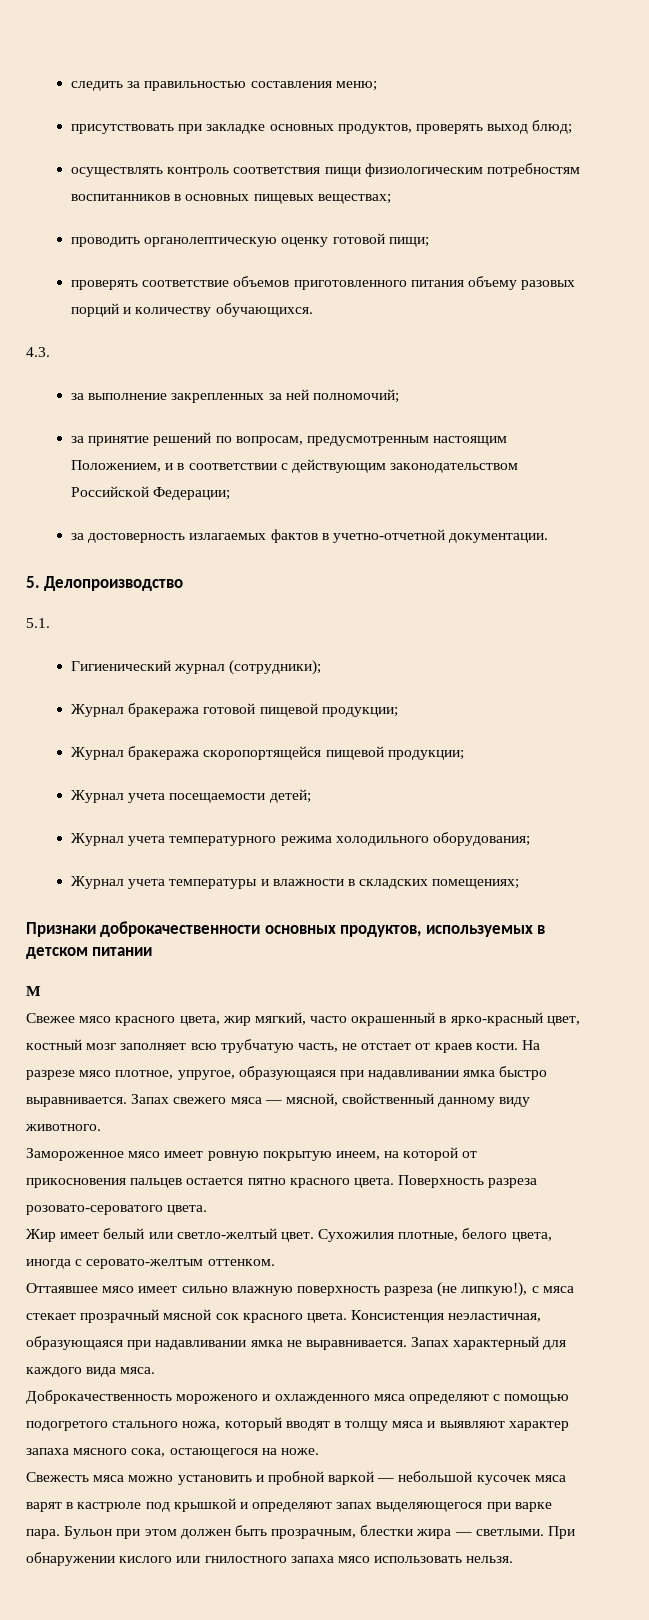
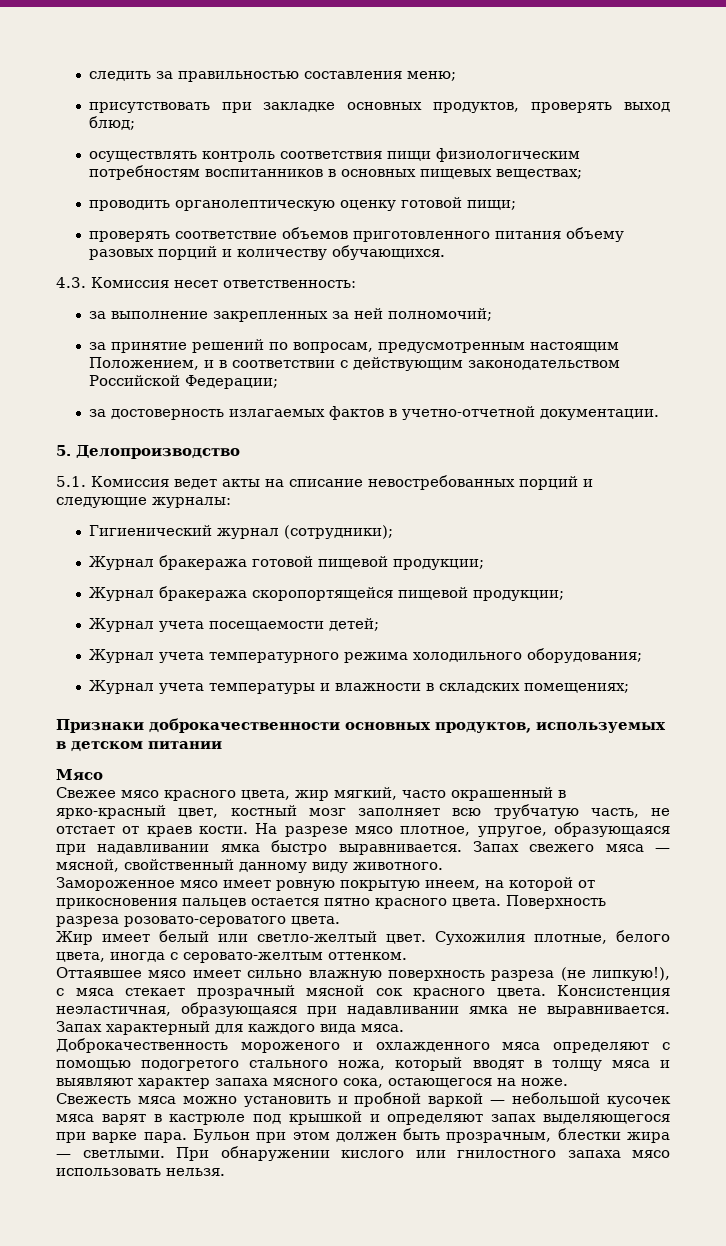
(50, 352) none -> [91,277,356,288] Комиссия несет ответственность:
(50, 623) none -> [91,475,593,490] [56,497,231,508] Комиссия ведет акты на списание невостребованных порций и следующие журналы:
[26,986,41,996] М -> [56,769,103,780] Мясо

